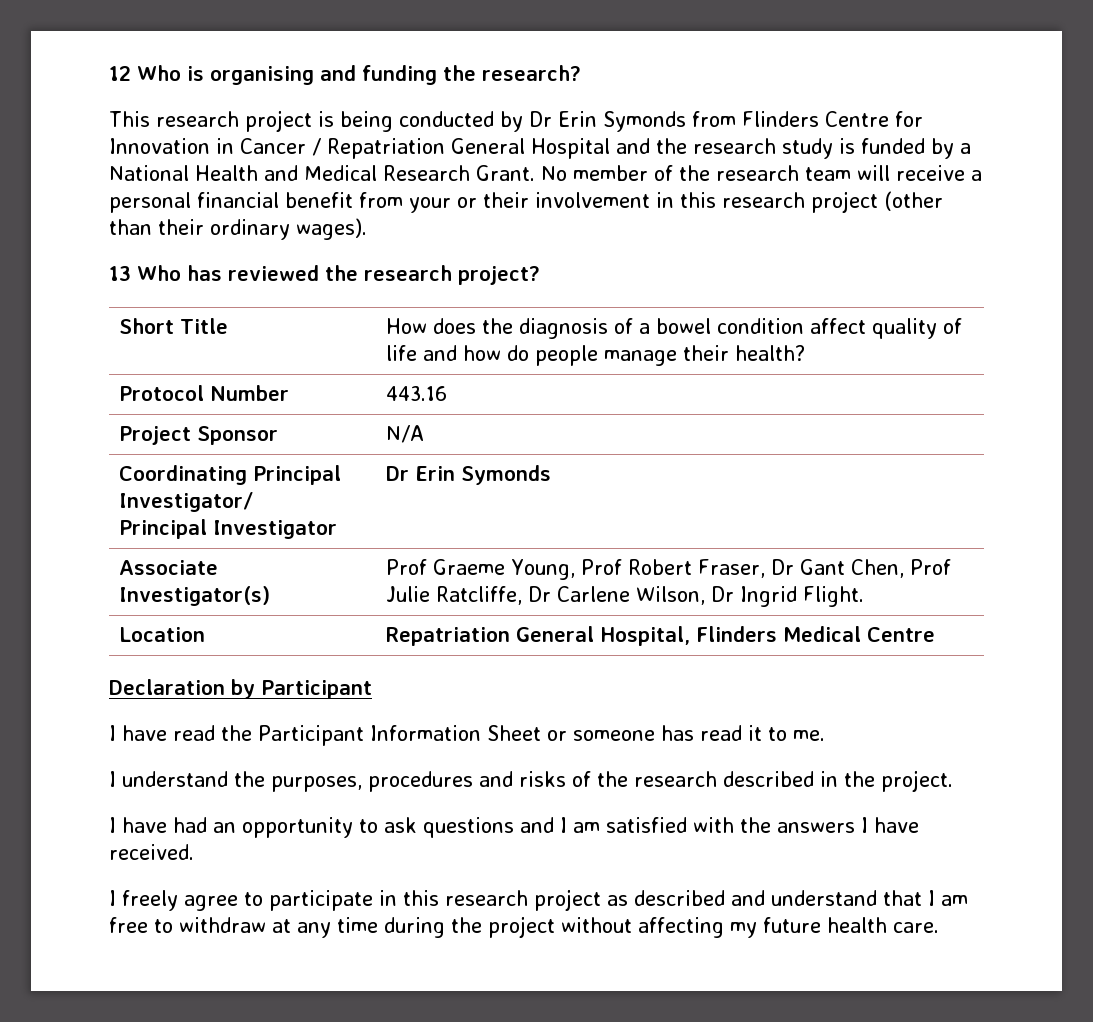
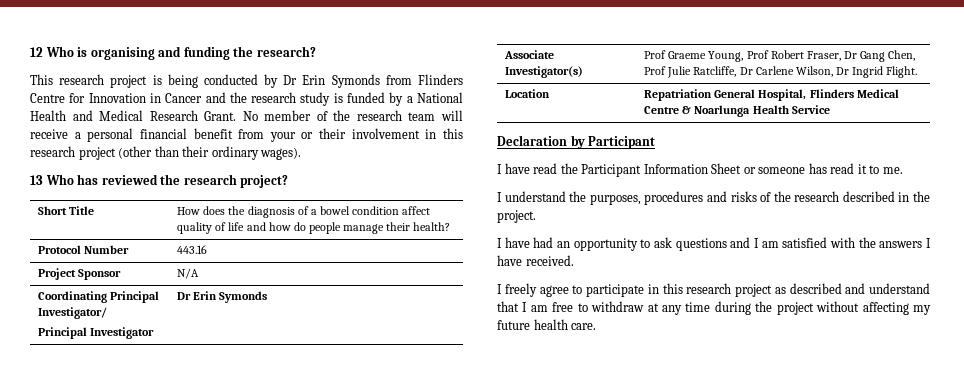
[312,138,610,159] / Repatriation General Hospital -> (203, 98) none
[799,559,845,575] Gant -> [859,51,885,62] Gang
(935, 634) none -> [682,105,830,117] & Noarlunga Health Service

